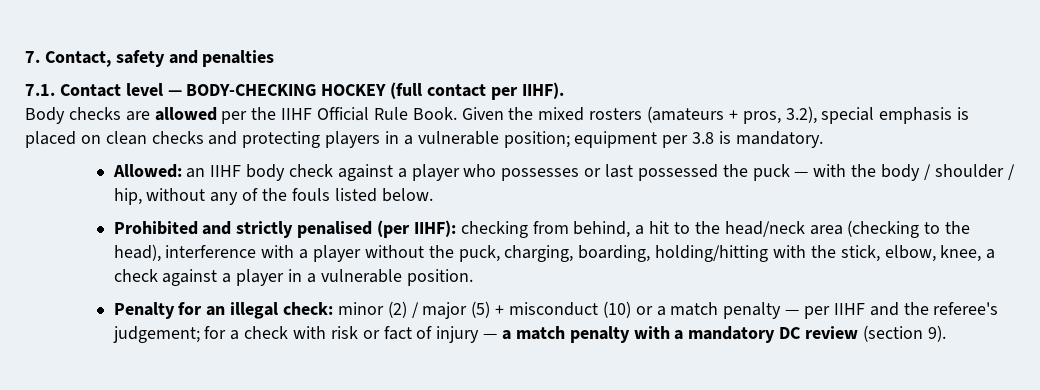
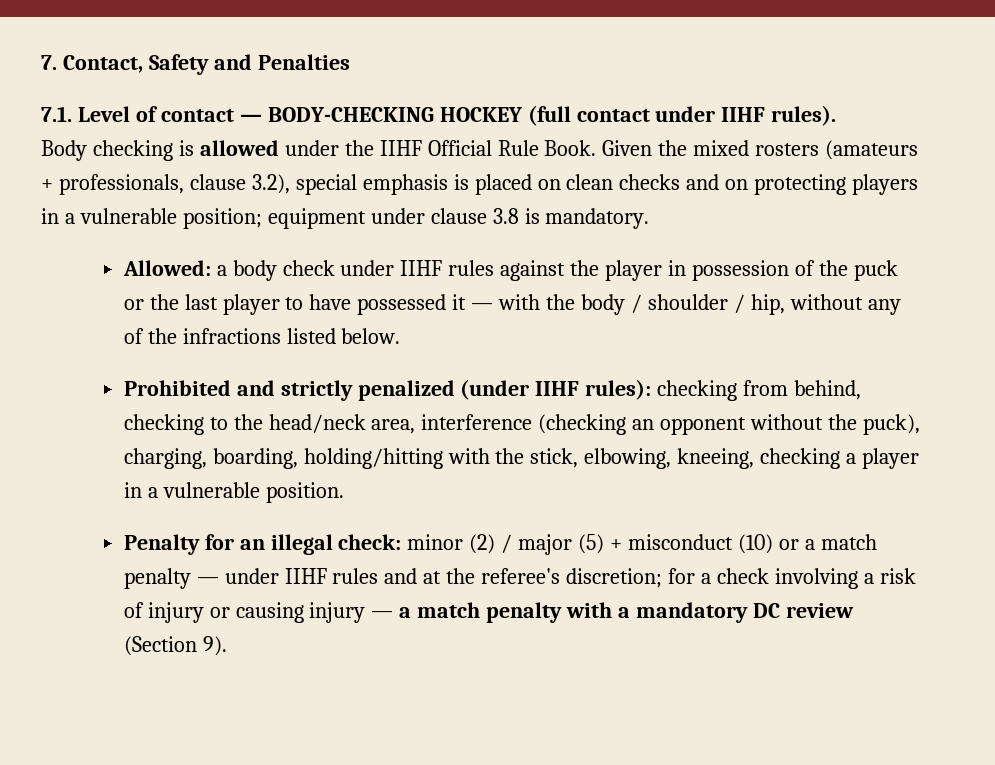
[115,50,275,67] [25,83,163,97] safety and penalties // 7.1. Contact level -> [148,54,350,75] [41,106,234,122] Safety and Penalties // 7.1. Level of contact
[490,82,564,100] [25,107,248,124] per IIHF). // Body checks are allowed per -> [655,105,837,126] [41,140,339,161] under IIHF rules). // Body checking is allowed under
[742,111,781,124] pros, -> [58,174,246,195] professionals, clause
(238, 138) none -> [725,179,749,190] on
[662,135,689,148] per -> [370,208,487,224] under clause
[186,164,790,181] an IIHF body check against a player who possesses or last possessed the puck -> [216,260,898,281] [123,294,467,315] a body check under IIHF rules against the player in possession of the puck or the last player to have possessed it
[291,188,330,201] fouls -> [182,328,281,344] infractions
[297,220,456,238] penalised (per IIHF): -> [357,379,652,401] penalized (under IIHF rules):
[635,221,670,235] a hit -> [123,414,204,435] checking
[809,220,971,238] [113,244,361,262] area (checking to the head), interference with a player -> [371,414,747,435] area, interference (checking an opponent
[458,245,500,262] puck, -> [863,414,921,435] puck),
[884,245,996,262] [113,269,218,286] elbow, knee, a check against -> [584,448,841,469] elbowing, kneeing, checking
[803,302,899,319] per IIHF and -> [224,568,442,584] under IIHF rules and at
[112,326,200,343] judgement; -> [566,568,663,588] discretion;
[292,326,433,340] with risk or fact of -> [774,568,916,589] [123,602,304,623] involving a risk of injury or causing
[862,325,923,342] (section -> [123,636,197,656] (Section

